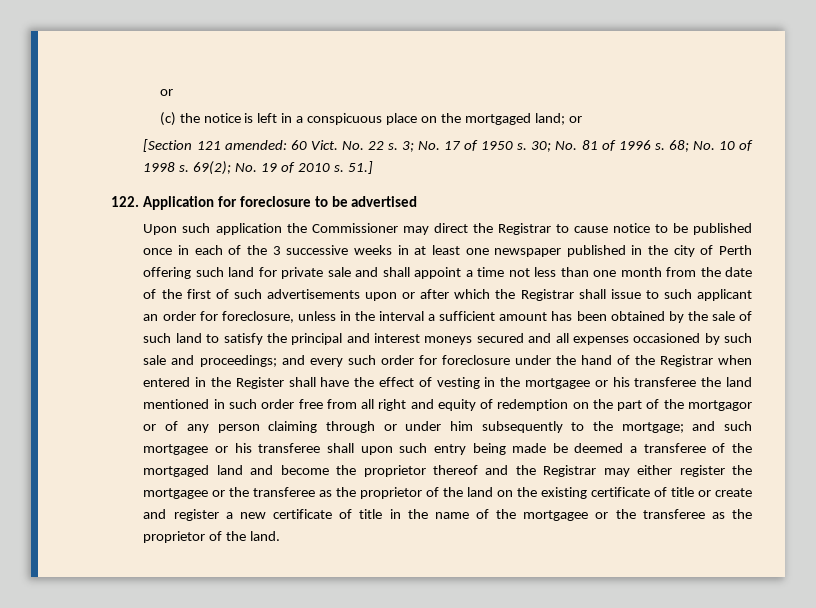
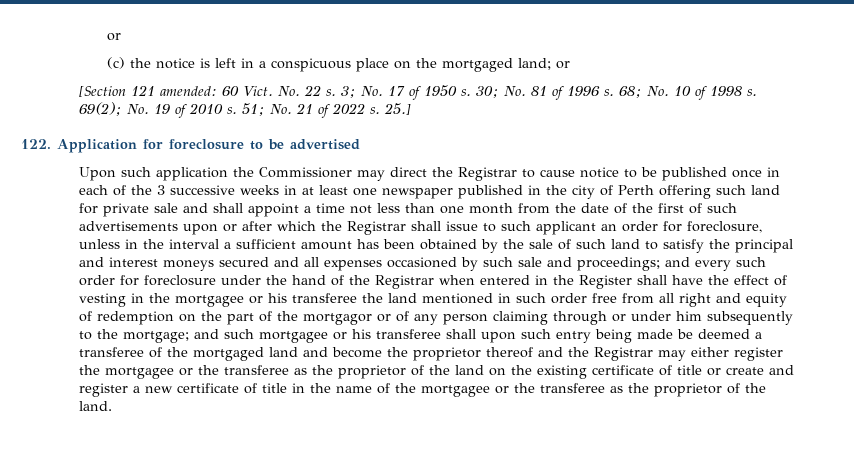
[347,161,373,174] 51.] -> [241,103,411,118] 51; No. 21 of 2022 s. 25.]

